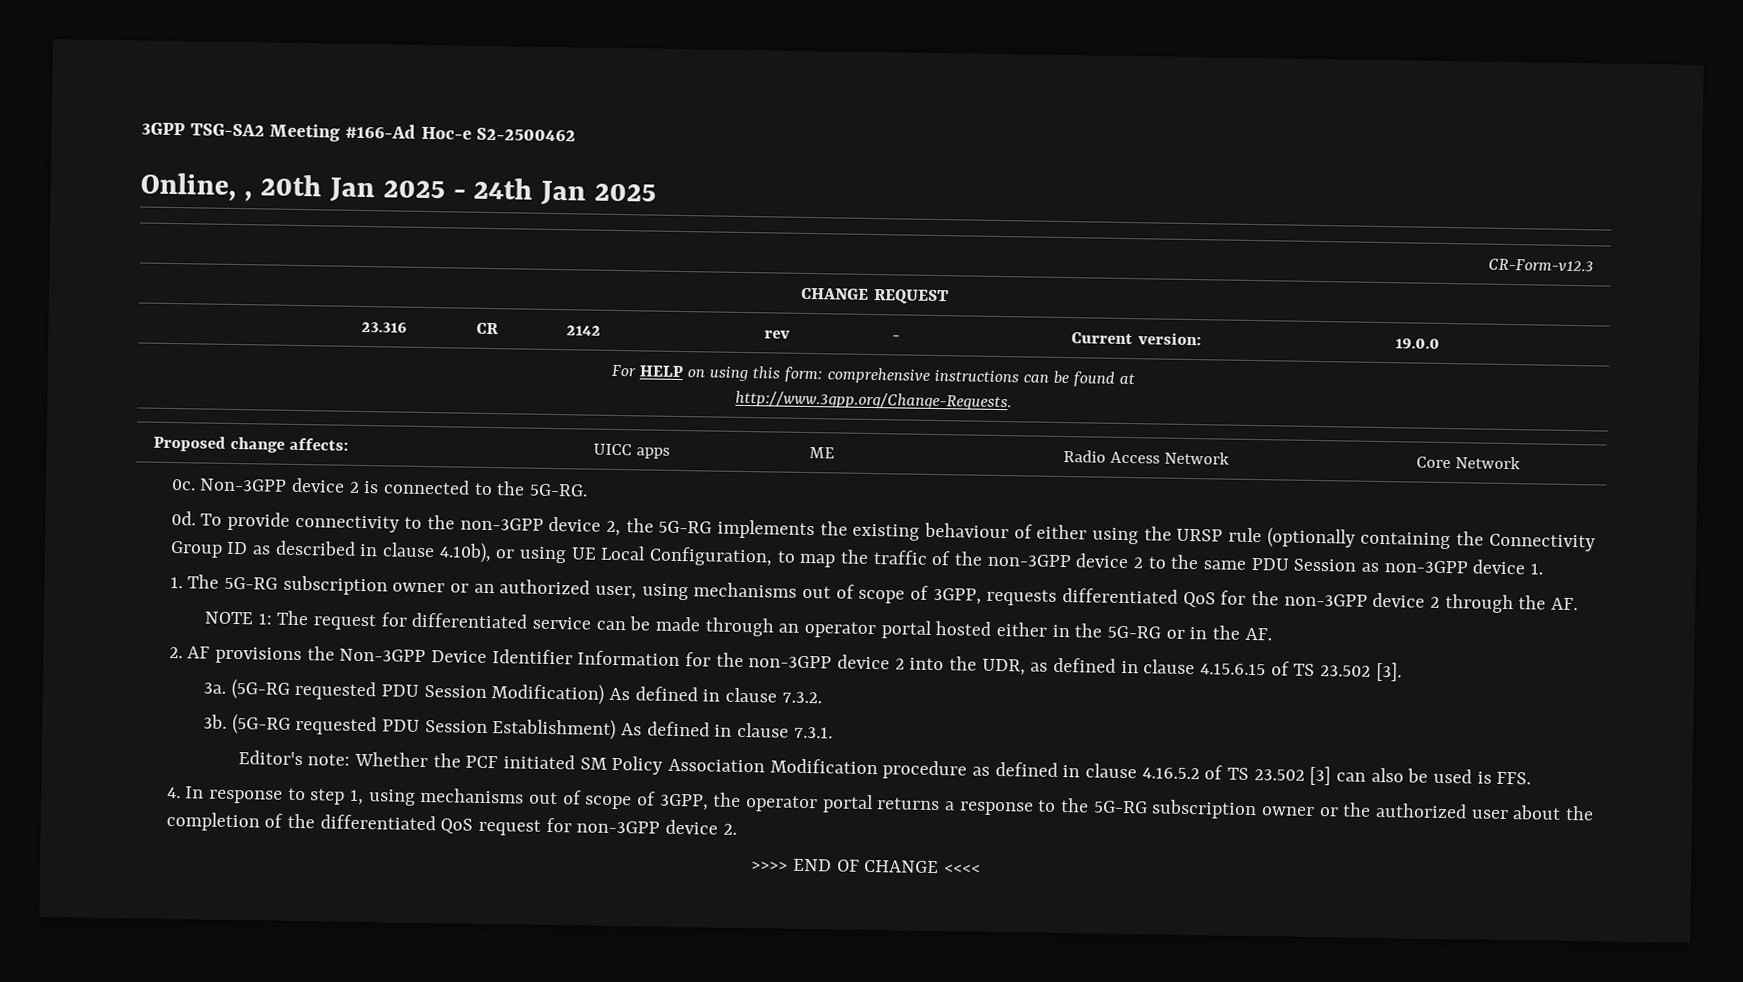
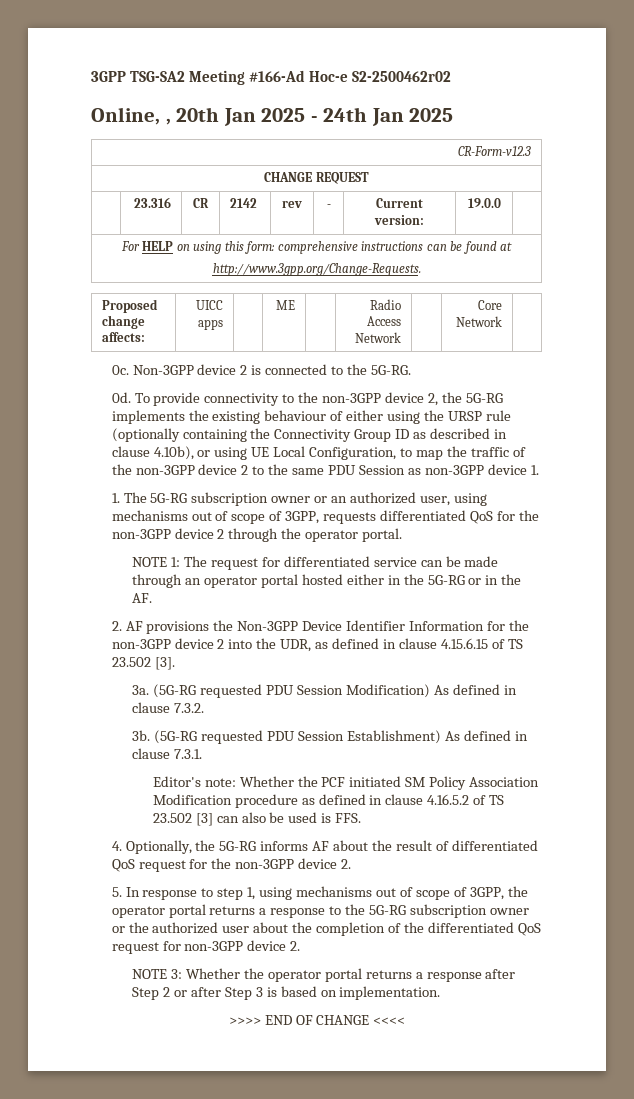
[476,127,577,142] S2-2500462 -> [351,71,451,82] S2-2500462r02
[1550,597,1578,611] AF. -> [305,528,403,542] operator portal.
(181, 792) none -> [125,840,538,854] [111,858,352,872] [111,887,122,897] Optionally, the 5G-RG informs AF about the result of differentiated QoS request for the non-3GPP device 2. // 5.
(737, 829) none -> [132,968,516,982] [132,986,441,1000] // NOTE 3: Whether the operator portal returns a response after Step 2 or after Step 3 is based on implementation.

